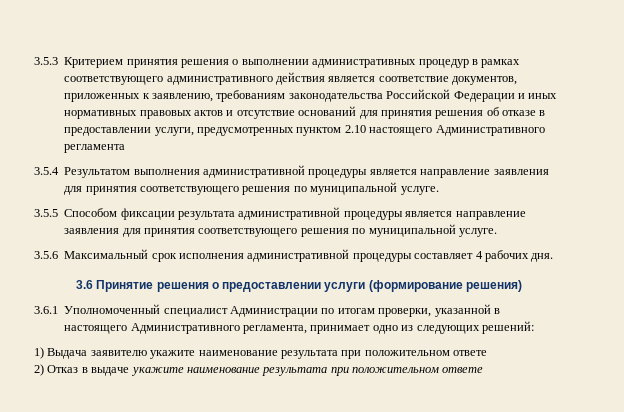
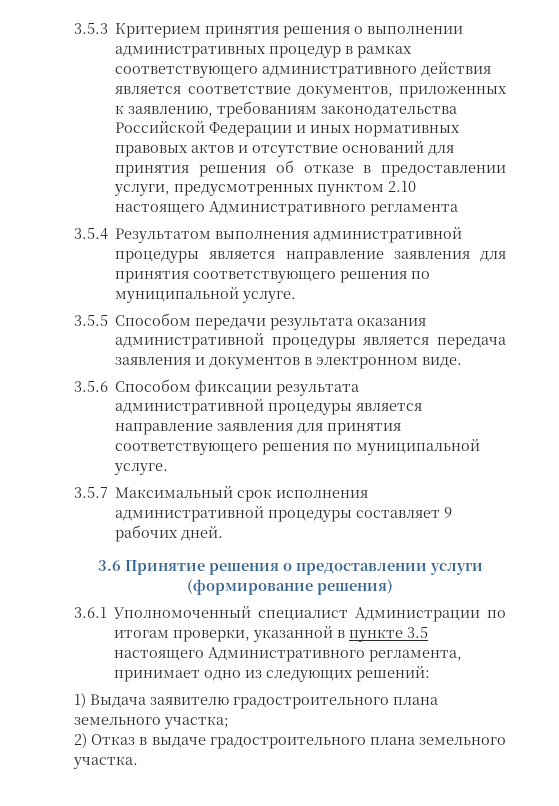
(118, 212) none -> [195,317,427,330] [115,333,506,349] [115,356,463,369] [74,379,192,392] передачи результата оказания административной процедуры является передача заявления и документов в электронном виде. // 3.5.6 Способом
[34,251,58,259] 3.5.6 -> [74,487,108,498] 3.5.7
[475,250,554,262] 4 рабочих дня. -> [444,507,453,518] [115,525,224,542] 9 рабочих дней.
(500, 311) none -> [349,627,429,642] пункте 3.5
[150,350,487,359] [34,364,484,376] укажите наименование результата при положительном ответе // 2) Отказ в выдаче укажите наименование результата при положительном ответе -> [233,697,438,709] [74,716,229,729] [74,733,506,749] [73,756,138,769] градостроительного плана земельного участка; // 2) Отказ в выдаче градостроительного плана земельного участка.

